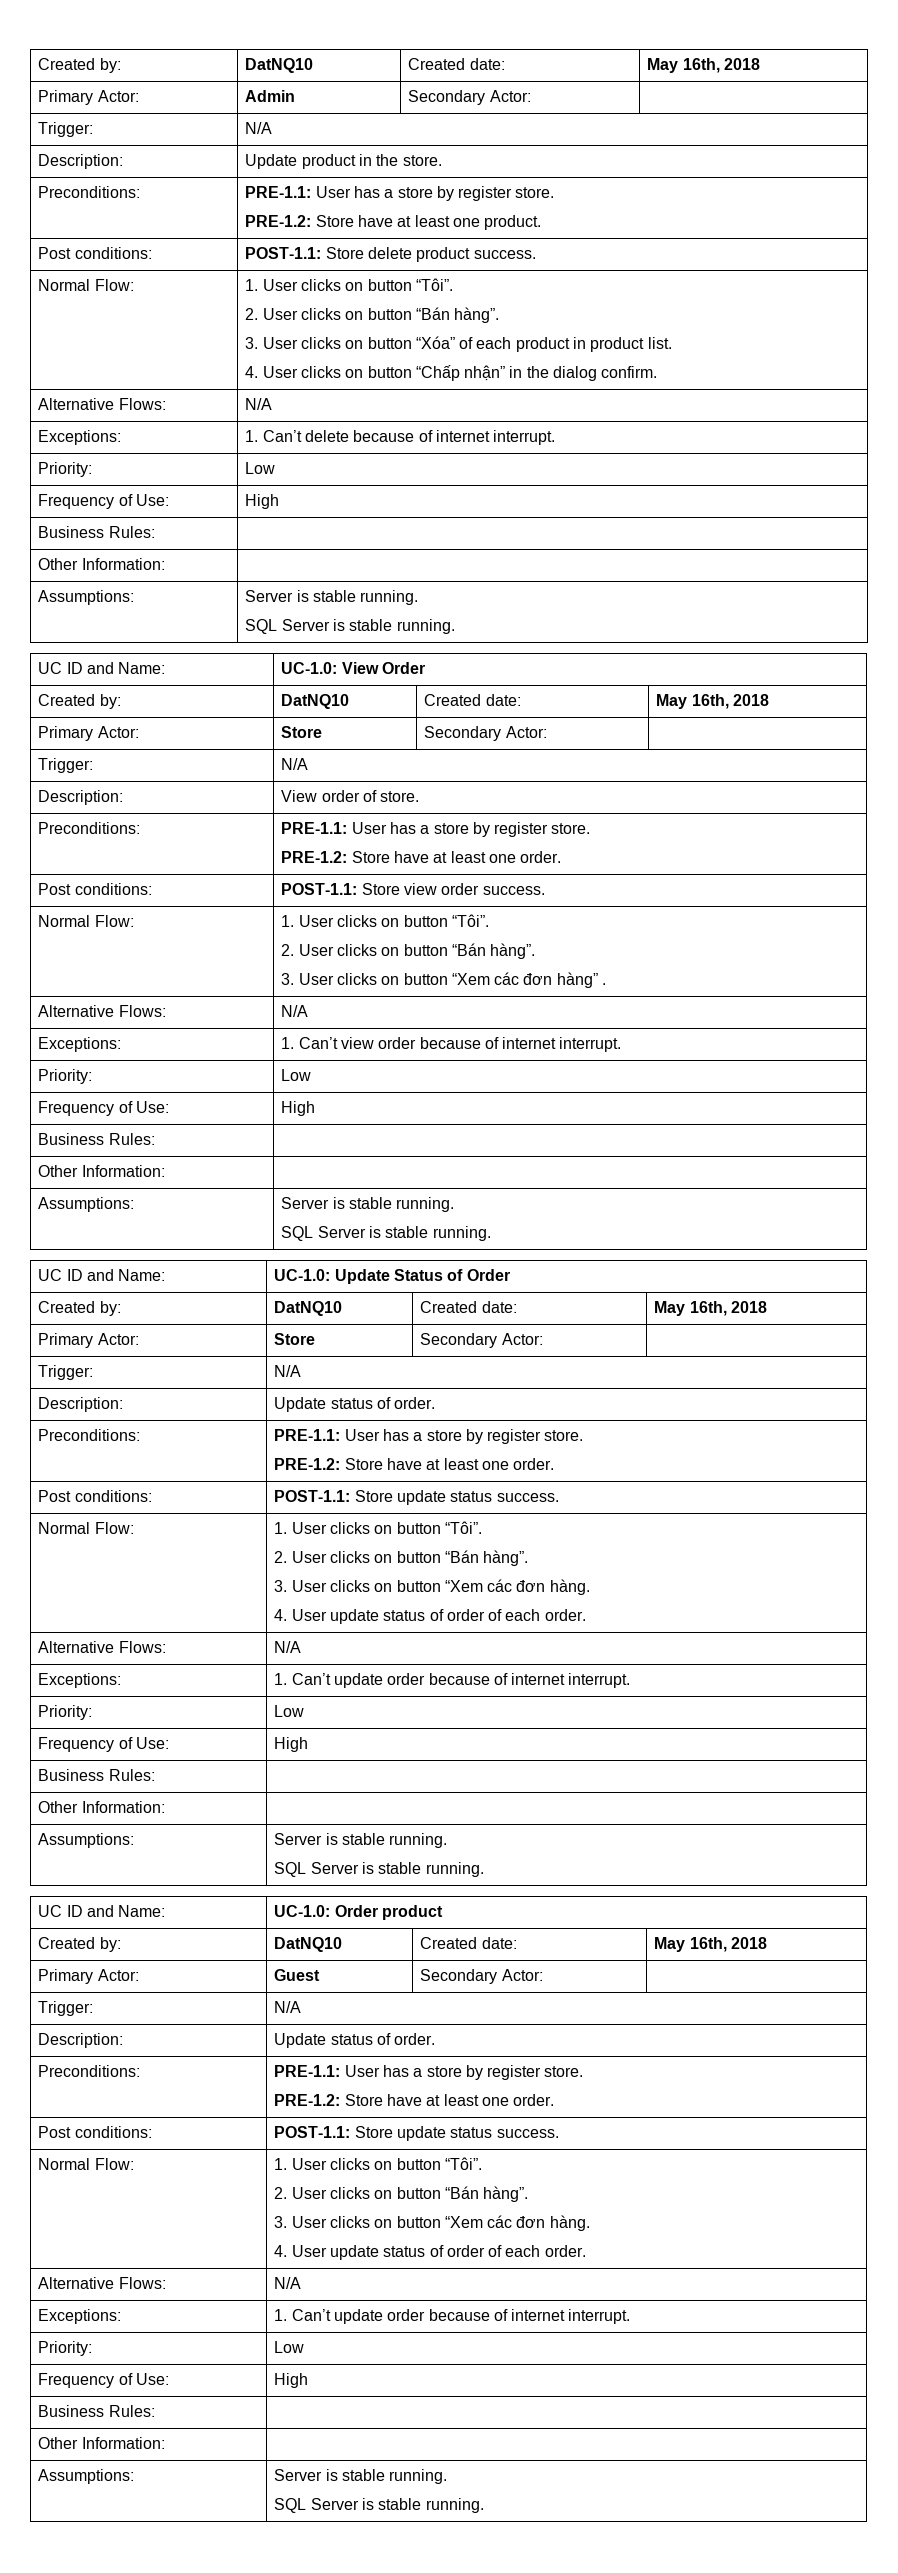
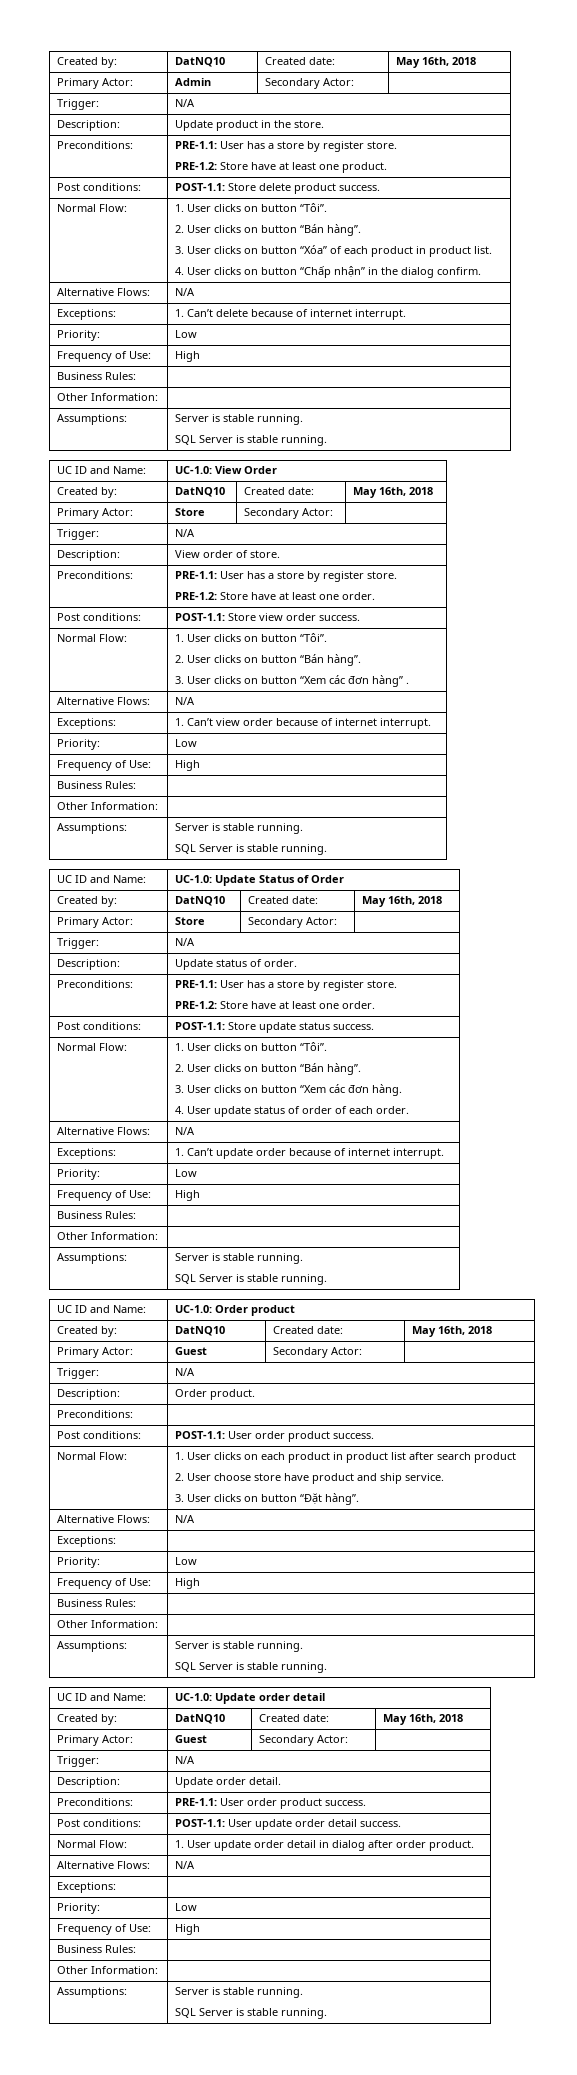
[274,2033,436,2048] [38,2065,141,2077] [274,2065,584,2080] [274,2094,555,2106] [38,2126,152,2138] [274,2126,559,2141] [38,2158,134,2170] [274,2157,482,2170] [274,2186,529,2202] [274,2215,590,2231] [274,2245,586,2260] [38,2277,166,2289] [274,2277,302,2289] [38,2309,122,2324] [274,2309,631,2324] Update status of order. // Preconditions: | PRE-1.1: User has a store by register store. // PRE-1.2: Store have at least one order. // Post conditions: | POST-1.1: Store update status success. // Normal Flow: | 1. User clicks on button “Tôi”. // 2. User clicks on button “Bán hàng”. // 3. User clicks on button “Xem các đơn hàng. // 4. User update status of order of each order. // Alternative Flows: | N/A // Exceptions: | 1. Can’t update order because of internet interrupt. -> [174,1389,255,1400] [56,1410,133,1418] [56,1431,141,1439] [174,1431,374,1442] [56,1452,127,1460] [174,1452,516,1463] [174,1473,444,1484] [174,1493,359,1505] [56,1515,150,1523] [174,1515,195,1523] [56,1536,116,1547] Order product. // Preconditions: | // Post conditions: | POST-1.1: User order product success. // Normal Flow: | 1. User clicks on each product in product list after search product // 2. User choose store have product and ship service. // 3. User clicks on button “Đặt hàng”. // Alternative Flows: | N/A // Exceptions: |
(484, 2505) none -> [56,1693,146,1701] [174,1693,325,1704] [56,1714,117,1725] [174,1714,225,1724] [258,1714,329,1722] [382,1714,463,1725] [56,1735,133,1746] [174,1735,207,1743] [258,1735,348,1746] [56,1756,99,1767] [174,1756,195,1764] [56,1777,120,1788] [174,1777,281,1788] [56,1798,133,1806] [174,1798,366,1809] [56,1819,141,1827] [174,1819,401,1830] [56,1840,127,1848] [174,1840,474,1851] [56,1861,150,1869] [174,1861,195,1869] [56,1882,116,1893] [56,1903,100,1914] [174,1903,197,1911] [56,1924,151,1935] [174,1924,200,1935] [56,1945,136,1953] [56,1966,158,1974] [56,1987,127,1998] [174,1987,303,1998] [174,2008,327,2019] // UC ID and Name: | UC-1.0: Update order detail // Created by: | DatNQ10 | Created date: | May 16th, 2018 // Primary Actor: | Guest | Secondary Actor: | // Trigger: | N/A // Description: | Update order detail. // Preconditions: | PRE-1.1: User order product success. // Post conditions: | POST-1.1: User update order detail success. // Normal Flow: | 1. User update order detail in dialog after order product. // Alternative Flows: | N/A // Exceptions: | // Priority: | Low // Frequency of Use: | High // Business Rules: | // Other Information: | // Assumptions: | Server is stable running. // SQL Server is stable running.

